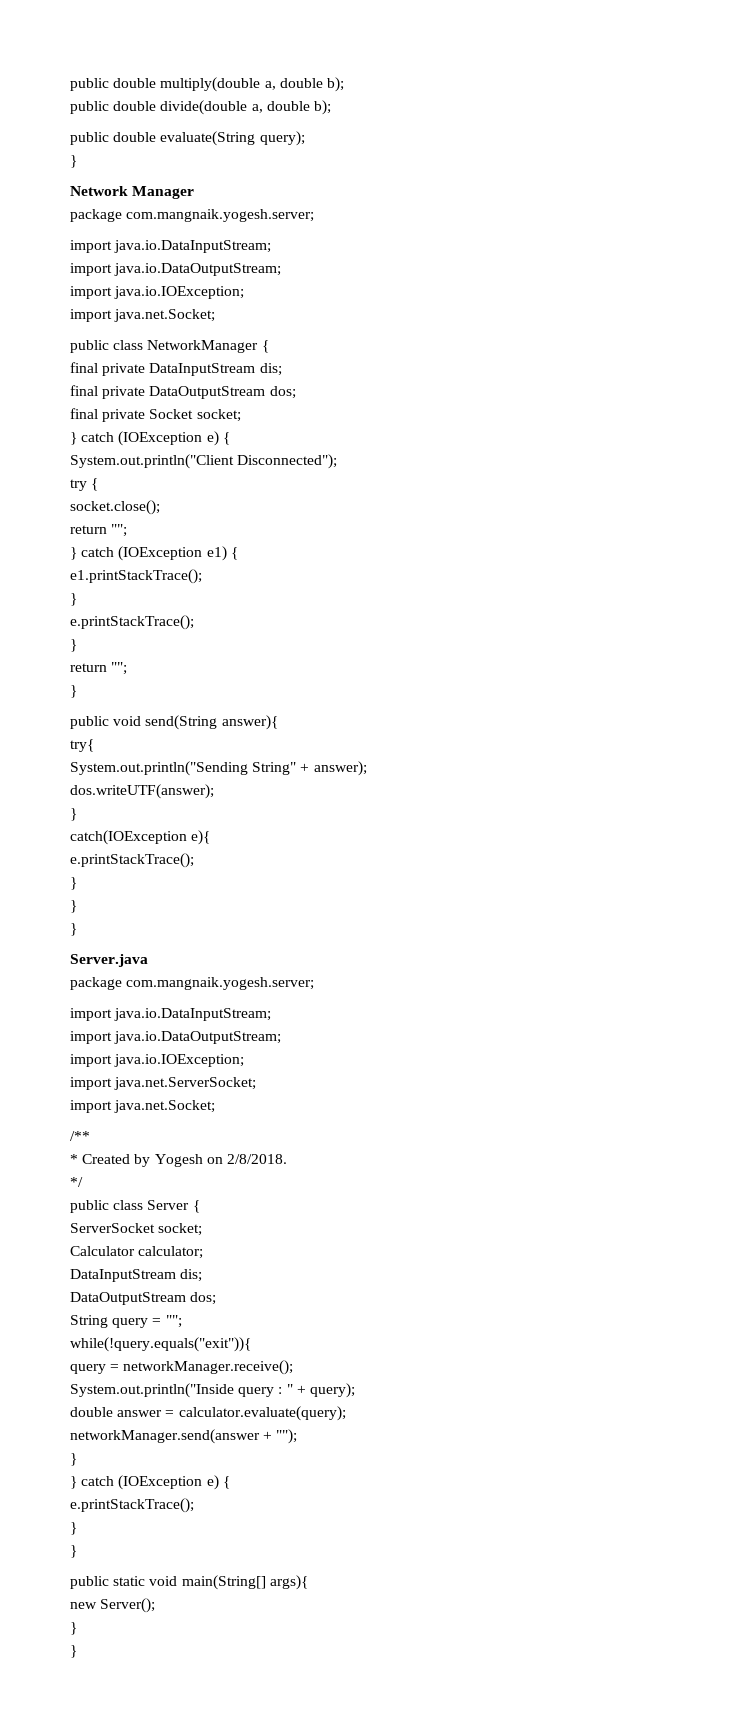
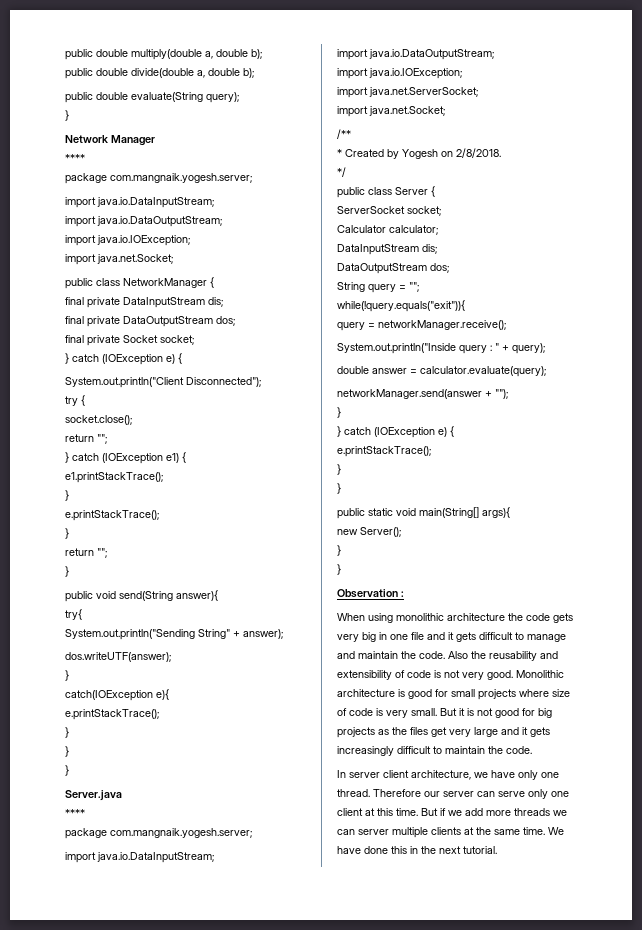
(195, 192) none -> [65,154,85,162] // ****
(148, 960) none -> [65,809,85,817] // ****
(77, 1651) none -> [337,589,404,598] [337,613,573,623] [337,632,566,642] [337,651,558,661] [337,670,564,680] [337,689,570,700] [337,708,552,718] [337,727,550,738] [337,746,532,756] [337,770,559,780] [337,789,569,799] [337,808,567,816] [337,827,564,838] [337,846,497,854] // Observation : // When using monolithic architecture the code gets very big in one file and it gets difficult to manage and maintain the code. Also the reusability and extensibility of code is not very good. Monolithic architecture is good for small projects where size of code is very small. But it is not good for big projects as the files get very large and it gets increasingly difficult to maintain the code. // In server client architecture, we have only one thread. Therefore our server can serve only one client at this time. But if we add more threads we can server multiple clients at the same time. We have done this in the next tutorial.

